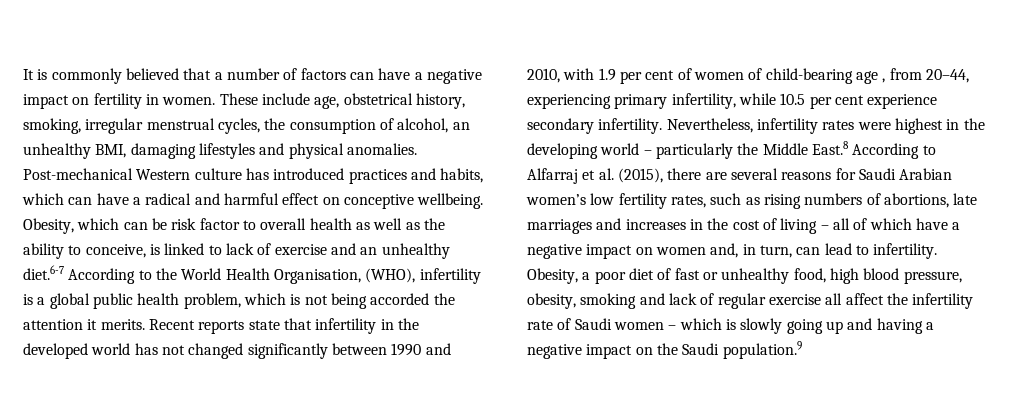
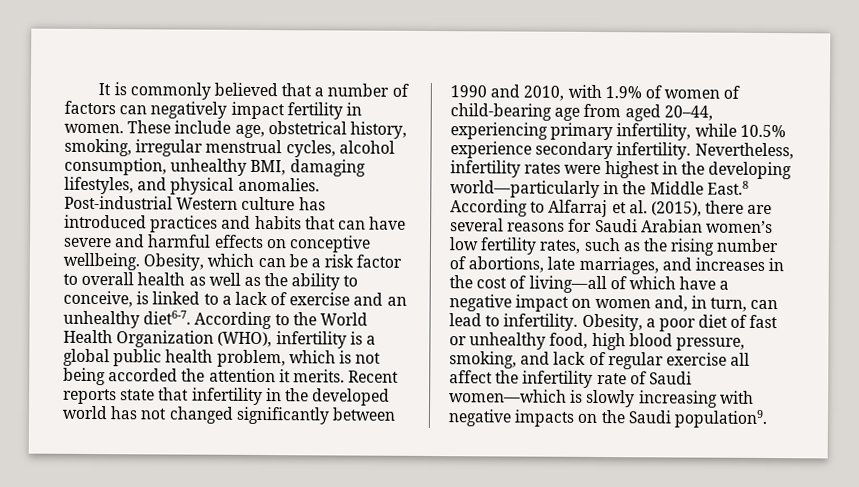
[378,68,482,84] [23,94,90,109] have a negative impact on -> [150,101,285,120] negatively impact
[264,118,470,134] the consumption of alcohol, an -> [338,140,395,154] [64,157,167,176] alcohol consumption,
[198,143,255,159] lifestyles -> [64,176,134,195] lifestyles,
[23,168,133,180] Post-mechanical -> [64,195,173,210] Post-industrial
[440,168,484,183] [22,193,192,205] habits, which can have a radical -> [254,215,407,230] [63,237,112,248] habits that can have severe
[282,193,320,205] effect -> [213,234,264,249] effects
(167, 224) none -> [310,258,321,268] a
(222, 250) none -> [221,295,232,305] a
[23,265,64,280] diet.6-7 -> [143,310,192,325] diet6-7.
[273,269,361,284] Organisation, -> [116,330,215,348] Organization
[598,68,675,84] 1.9 per cent -> [604,86,642,99] 1.9%
[882,68,922,83] , from -> [583,103,661,122] from aged
[780,93,864,109] 10.5 per cent -> [739,124,786,138] 10.5%
[600,143,733,159] world – particularly -> [450,180,620,199] world—particularly in
[763,193,863,209] rising numbers -> [642,238,780,256] the rising number
[527,219,592,234] marriages -> [578,256,659,275] marriages,
[780,218,850,234] living – all -> [528,275,607,294] living—all
[527,293,637,309] obesity, smoking -> [449,351,517,369] smoking,
[613,318,934,334] [527,344,633,359] women – which is slowly going up and having a negative impact -> [449,389,754,408] [448,409,576,427] women—which is slowly increasing with negative impacts
[722,341,802,359] population.9 -> [673,409,768,429] population9.

